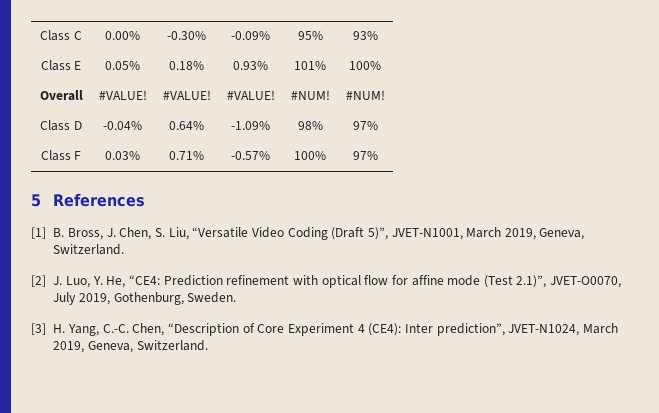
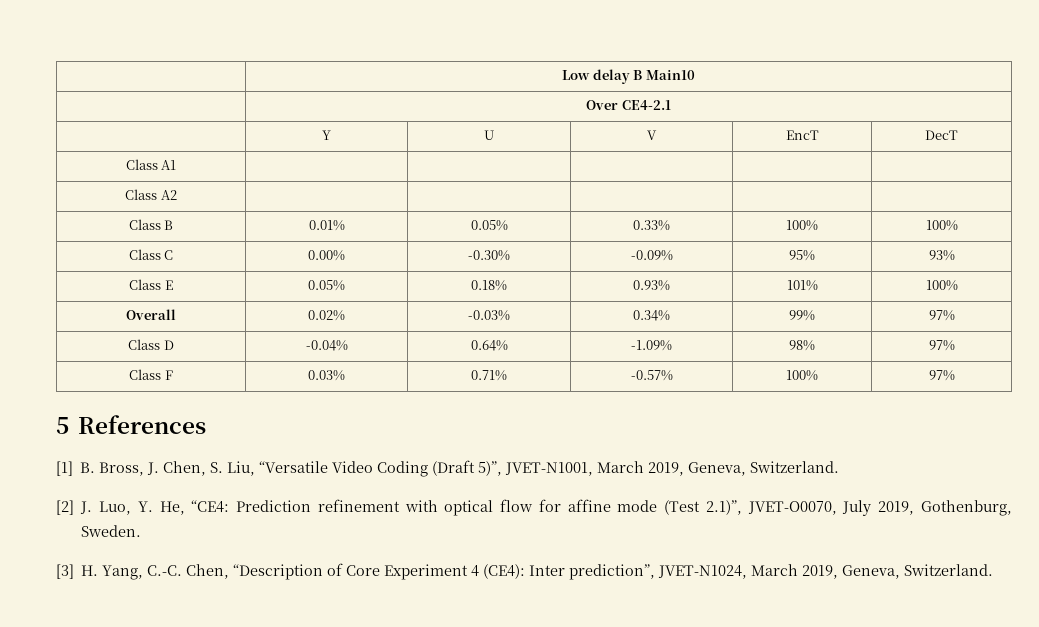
(40, 35) none -> [562,69,695,84] [586,100,671,110] [322,130,331,140] [484,130,494,140] [647,130,657,140] [785,130,819,140] [925,130,958,140] [125,159,177,170] [125,189,177,200] [128,219,174,230] [308,220,345,231] [470,220,508,231] [633,220,670,231] [786,220,818,231] [925,220,958,231] | Low delay B Main10 // | Over CE4-2.1 // | Y | U | V | EncT | DecT // Class A1 | | | | | // Class A2 | | | | | // Class B | 0.01% | 0.05% | 0.33% | 100% | 100% //
[98,90,147,100] [162,90,211,100] [226,90,275,100] [290,90,330,100] [345,90,385,100] #VALUE! | #VALUE! | #VALUE! | #NUM! | #NUM! -> [308,310,345,321] [468,310,510,321] [633,310,670,321] [789,310,815,321] [928,310,955,321] 0.02% | -0.03% | 0.34% | 99% | 97%

